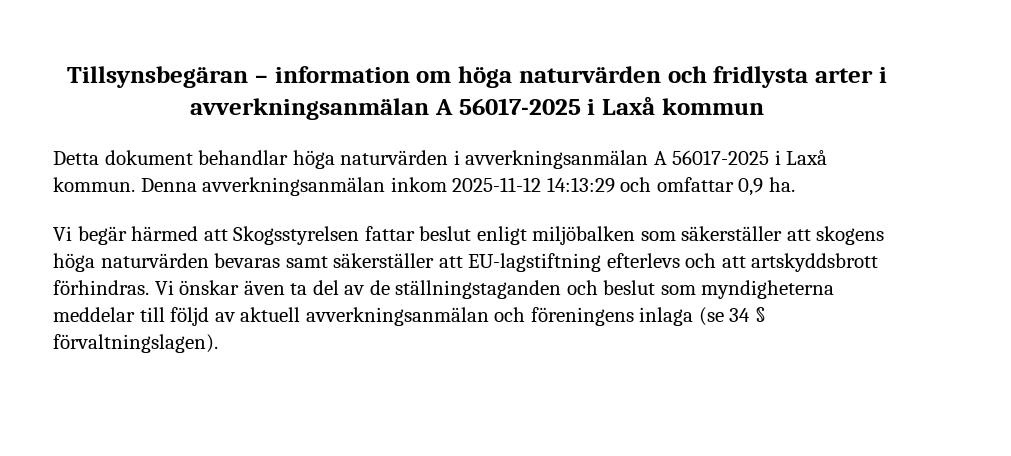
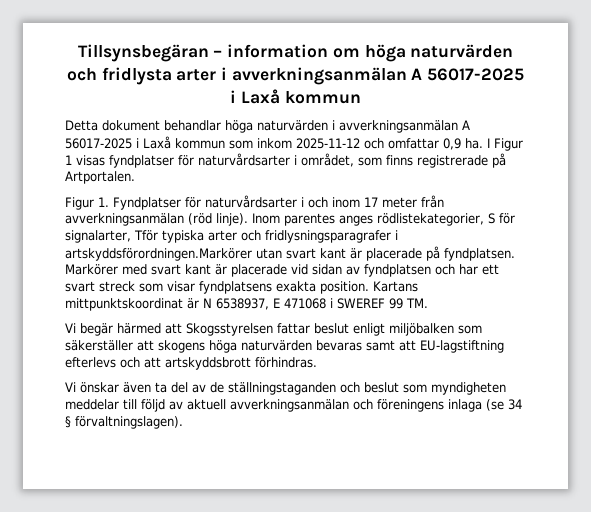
[53,177,386,196] kommun. Denna avverkningsanmälan -> [175,138,253,149] kommun som
[546,177,615,193] 14:13:29 -> (360, 143) none
(795, 184) none -> [487,138,523,151] [65,153,506,168] [65,171,135,184] [65,195,444,210] [65,213,515,226] [65,230,398,243] [65,246,515,261] [65,264,499,277] [65,281,418,294] [65,298,428,311] I Figur 1 visas fyndplatser för naturvårdsarter i området, som finns registrerade på Artportalen. // Figur 1. Fyndplatser för naturvårdsarter i och inom 17 meter från avverkningsanmälan (röd linje). Inom parentes anges rödlistekategorier, S för signalarter, Tför typiska arter och fridlysningsparagrafer i artskyddsförordningen.Markörer utan svart kant är placerade på fyndplatsen. Markörer med svart kant är placerade vid sidan av fyndplatsen och har ett svart streck som visar fyndplatsens exakta position. Kartans mittpunktskoordinat är N 6538937, E 471068 i SWEREF 99 TM.
[333,253,435,268] säkerställer -> (395, 345) none
(149, 287) none -> (317, 362) //
[701,280,835,299] myndigheterna -> [431,382,506,395] myndigheten

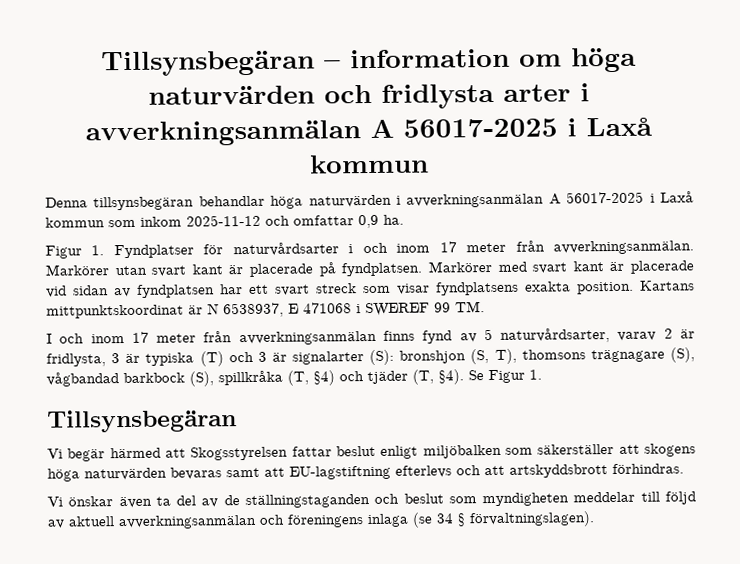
[65,120,160,131] Detta dokument -> [45,196,195,211] Denna tillsynsbegäran
[487,138,523,151] [65,153,506,168] [65,171,135,184] I Figur 1 visas fyndplatser för naturvårdsarter i området, som finns registrerade på Artportalen. -> (404, 219) none
[65,213,515,226] [65,230,398,243] [65,248,252,261] avverkningsanmälan (röd linje). Inom parentes anges rödlistekategorier, S för signalarter, Tför typiska arter och fridlysningsparagrafer i artskyddsförordningen.Markörer -> [552,240,694,255] [45,264,109,276] avverkningsanmälan. Markörer
[435,264,455,275] och -> (215, 291) none
(428, 303) none -> [46,328,696,346] [46,347,695,367] [46,369,542,387] [47,409,237,433] // I och inom 17 meter från avverkningsanmälan finns fynd av 5 naturvårdsarter, varav 2 är fridlysta, 3 är typiska (T) och 3 är signalarter (S): bronshjon (S, T), thomsons trägnagare (S), vågbandad barkbock (S), spillkråka (T, §4) och tjäder (T, §4). Se Figur 1. // Tillsynsbegäran

